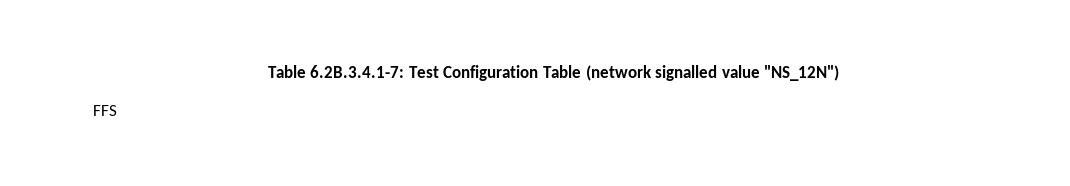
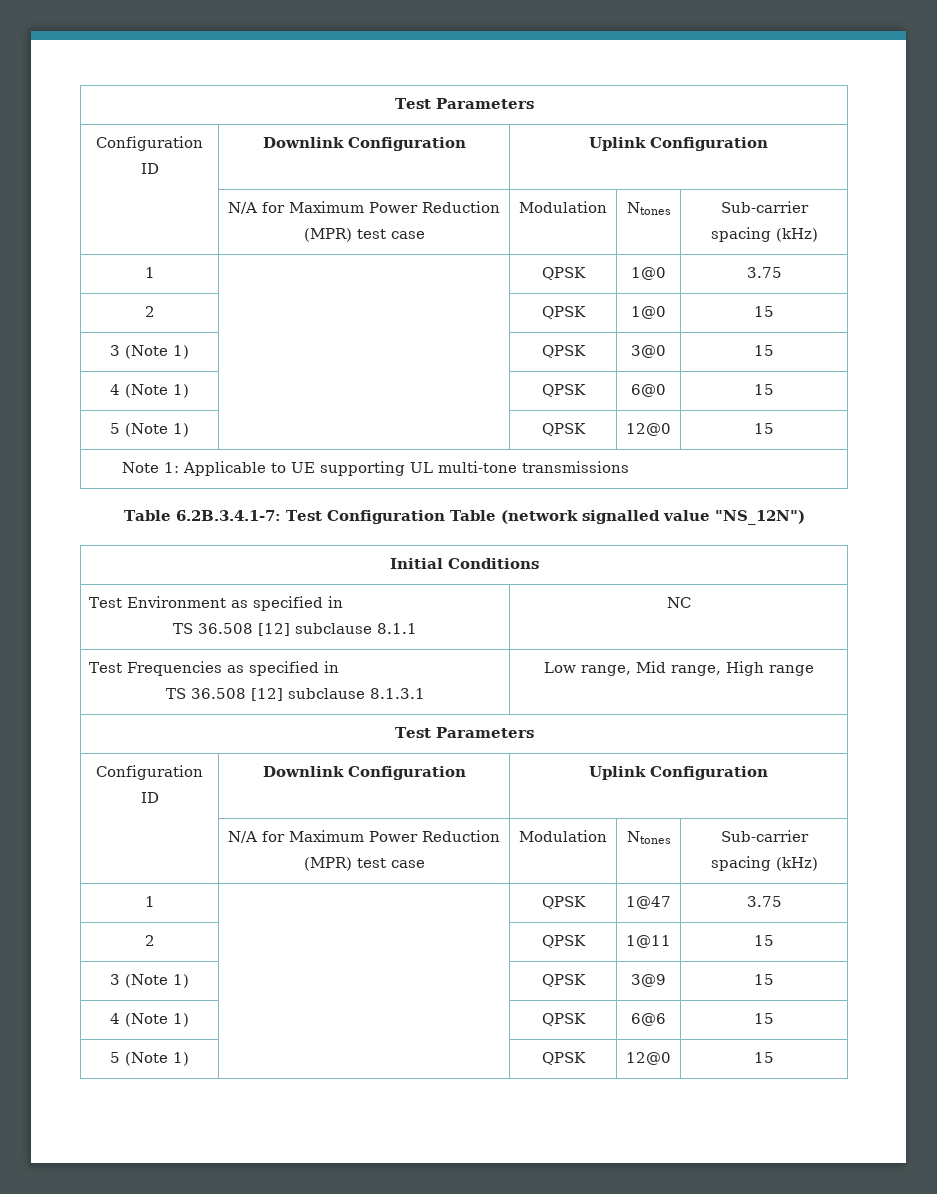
(267, 71) none -> [394,98,534,109] [96,136,203,151] [140,163,159,174] [262,137,466,151] [589,137,769,151] [228,201,500,214] [303,228,425,242] [519,201,607,213] [626,202,671,215] [720,201,809,213] [710,227,818,242] [144,267,155,278] [541,267,586,280] [631,267,666,280] [746,267,782,278] [144,306,155,317] [541,306,586,319] [631,306,666,319] [754,306,775,317] [110,345,189,359] [541,345,586,358] [631,345,666,358] [754,345,775,356] [110,384,189,398] [541,384,586,397] [631,384,666,397] [754,384,775,395] [110,423,189,437] [541,423,586,436] [626,423,671,436] [754,423,775,434] [121,461,629,476] Test Parameters // Configuration ID | Downlink Configuration | Uplink Configuration // | N/A for Maximum Power Reduction (MPR) test case | Modulation | Ntones | Sub-carrier spacing (kHz) // 1 | | QPSK | 1@0 | 3.75 // 2 | | QPSK | 1@0 | 15 // 3 (Note 1) | | QPSK | 3@0 | 15 // 4 (Note 1) | | QPSK | 6@0 | 15 // 5 (Note 1) | | QPSK | 12@0 | 15 // Note 1: Applicable to UE supporting UL multi-tone transmissions //
[93,105,117,116] // FFS -> [389,558,539,569] [89,596,344,611] [173,623,417,636] [666,597,691,608] [89,661,340,676] [165,688,425,701] [543,661,814,676] [394,727,534,738] [96,765,203,780] [140,792,159,803] [262,766,466,780] [589,766,769,780] [228,830,500,843] [303,857,425,871] [519,830,607,842] [626,831,671,844] [720,830,809,842] [710,856,818,871] [144,896,155,907] [541,896,586,909] [626,896,671,909] [746,896,782,907] [144,935,155,946] [541,935,586,948] [626,935,671,948] [754,935,775,946] [110,974,189,988] [541,974,586,987] [631,974,666,987] [754,974,775,985] [110,1013,189,1027] [541,1013,586,1026] [631,1013,666,1026] [754,1013,775,1024] [110,1052,189,1066] [541,1052,586,1065] [626,1052,671,1065] [754,1052,775,1063] // Initial Conditions // Test Environment as specified in // TS 36.508 [12] subclause 8.1.1 | NC // Test Frequencies as specified in // TS 36.508 [12] subclause 8.1.3.1 | Low range, Mid range, High range // Test Parameters // Configuration ID | Downlink Configuration | Uplink Configuration // | N/A for Maximum Power Reduction (MPR) test case | Modulation | Ntones | Sub-carrier spacing (kHz) // 1 | | QPSK | 1@47 | 3.75 // 2 | | QPSK | 1@11 | 15 // 3 (Note 1) | | QPSK | 3@9 | 15 // 4 (Note 1) | | QPSK | 6@6 | 15 // 5 (Note 1) | | QPSK | 12@0 | 15

